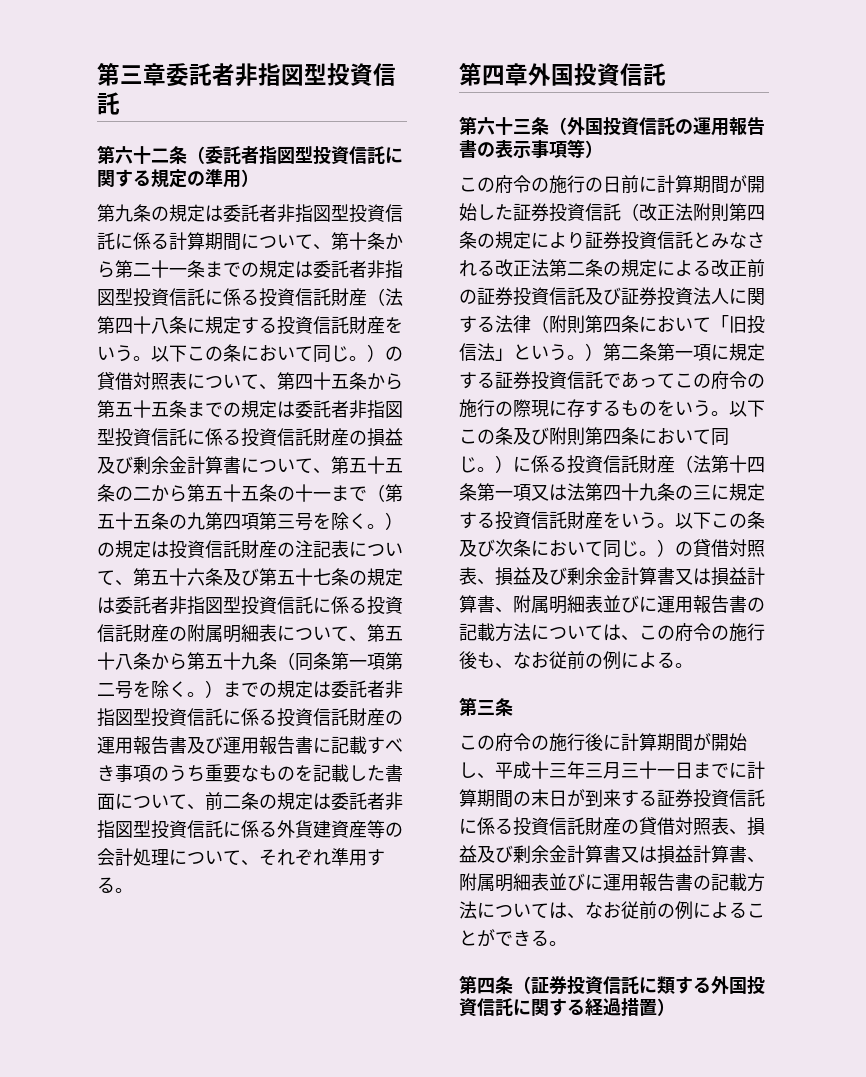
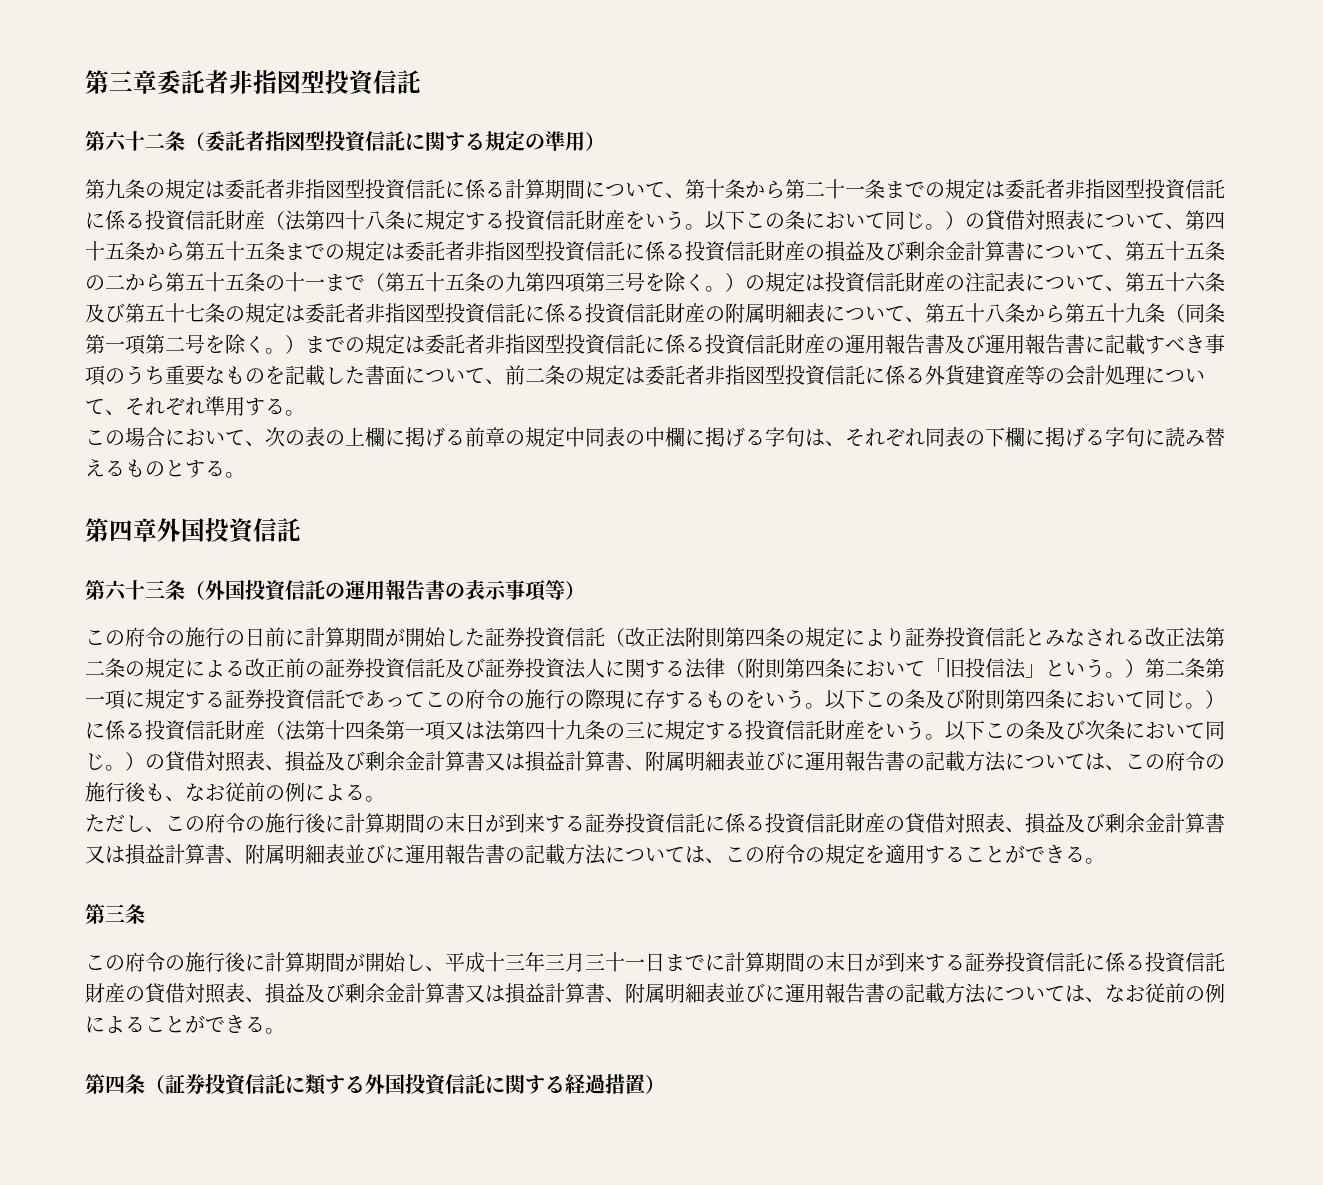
(133, 890) none -> [85,427,1225,447] [85,459,245,478] // この場合において、次の表の上欄に掲げる前章の規定中同表の中欄に掲げる字句は、それぞれ同表の下欄に掲げる字句に読み替えるものとする。
(693, 665) none -> [85,813,1225,834] [85,844,1105,865] // ただし、この府令の施行後に計算期間の末日が到来する証券投資信託に係る投資信託財産の貸借対照表、損益及び剰余金計算書又は損益計算書、附属明細表並びに運用報告書の記載方法については、この府令の規定を適用することができる。

